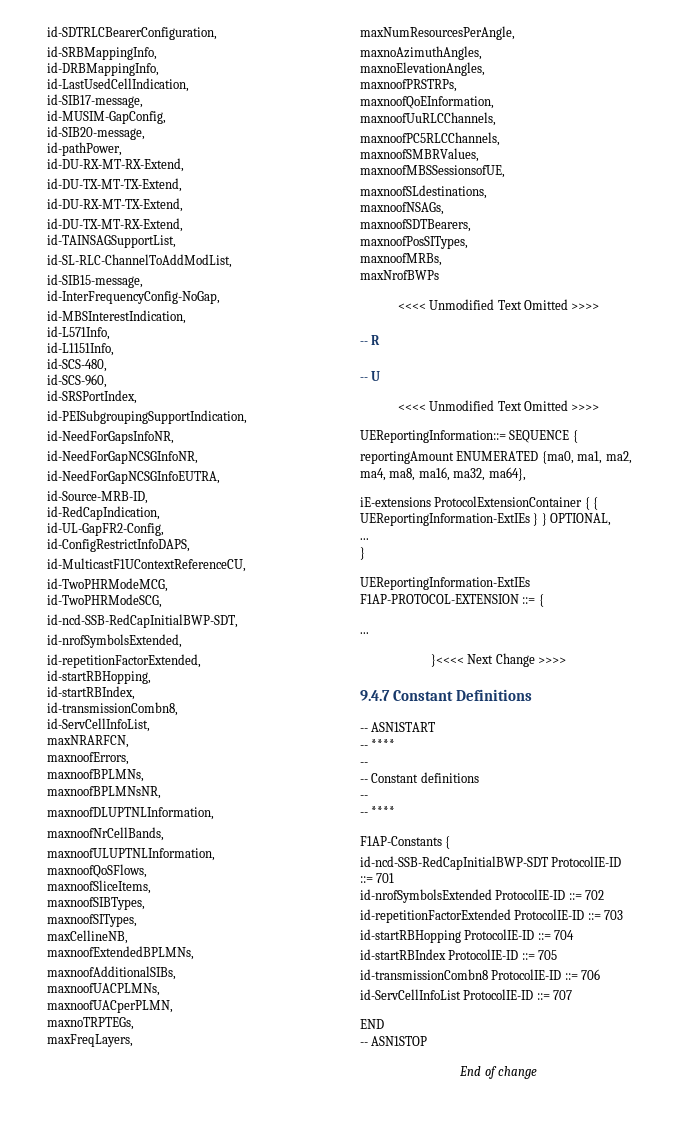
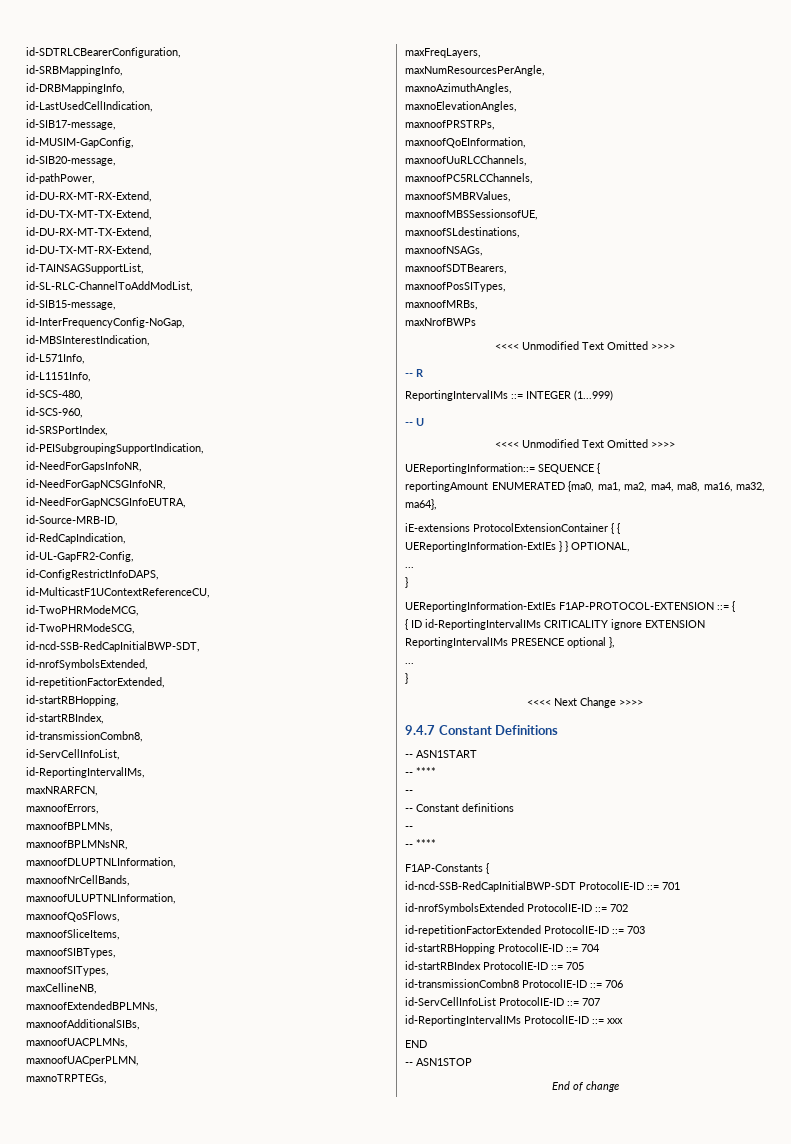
(150, 725) none -> [26,767,145,778] // id-ReportingIntervalIMs,
(381, 340) none -> [405,390,613,401] // ReportingIntervalIMs ::= INTEGER (1...999)
[360,632,369,634] [430,654,464,667] // ... // }<<<< -> [405,619,705,630] [405,637,615,648] [405,663,414,664] [405,673,408,684] [527,699,551,706] // { ID id-ReportingIntervalIMs CRITICALITY ignore EXTENSION ReportingIntervalIMs PRESENCE optional }, // ... // } // <<<<
(573, 995) none -> [405,1015,623,1026] // id-ReportingIntervalIMs ProtocolIE-ID ::= xxx

